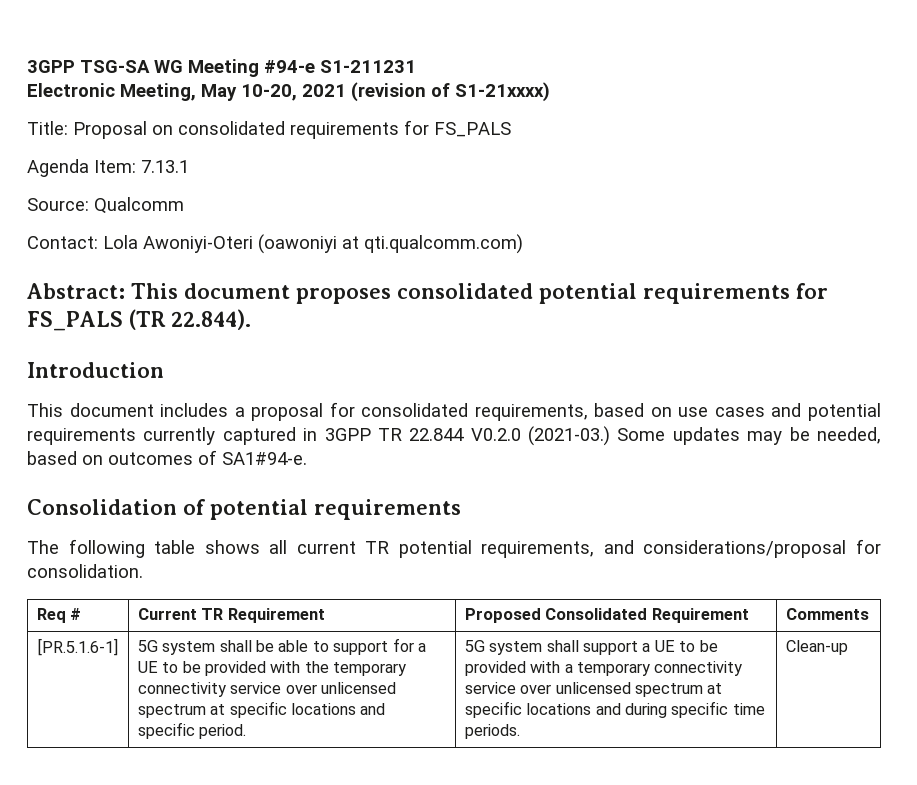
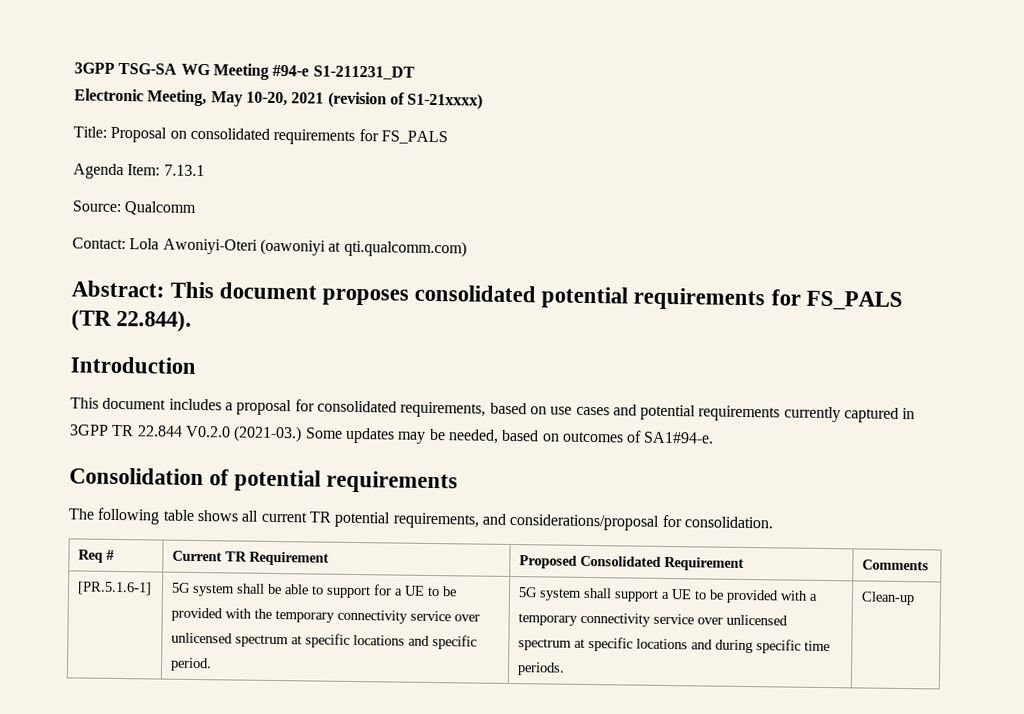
[320,60,416,73] S1-211231 -> [312,65,415,80] S1-211231_DT

